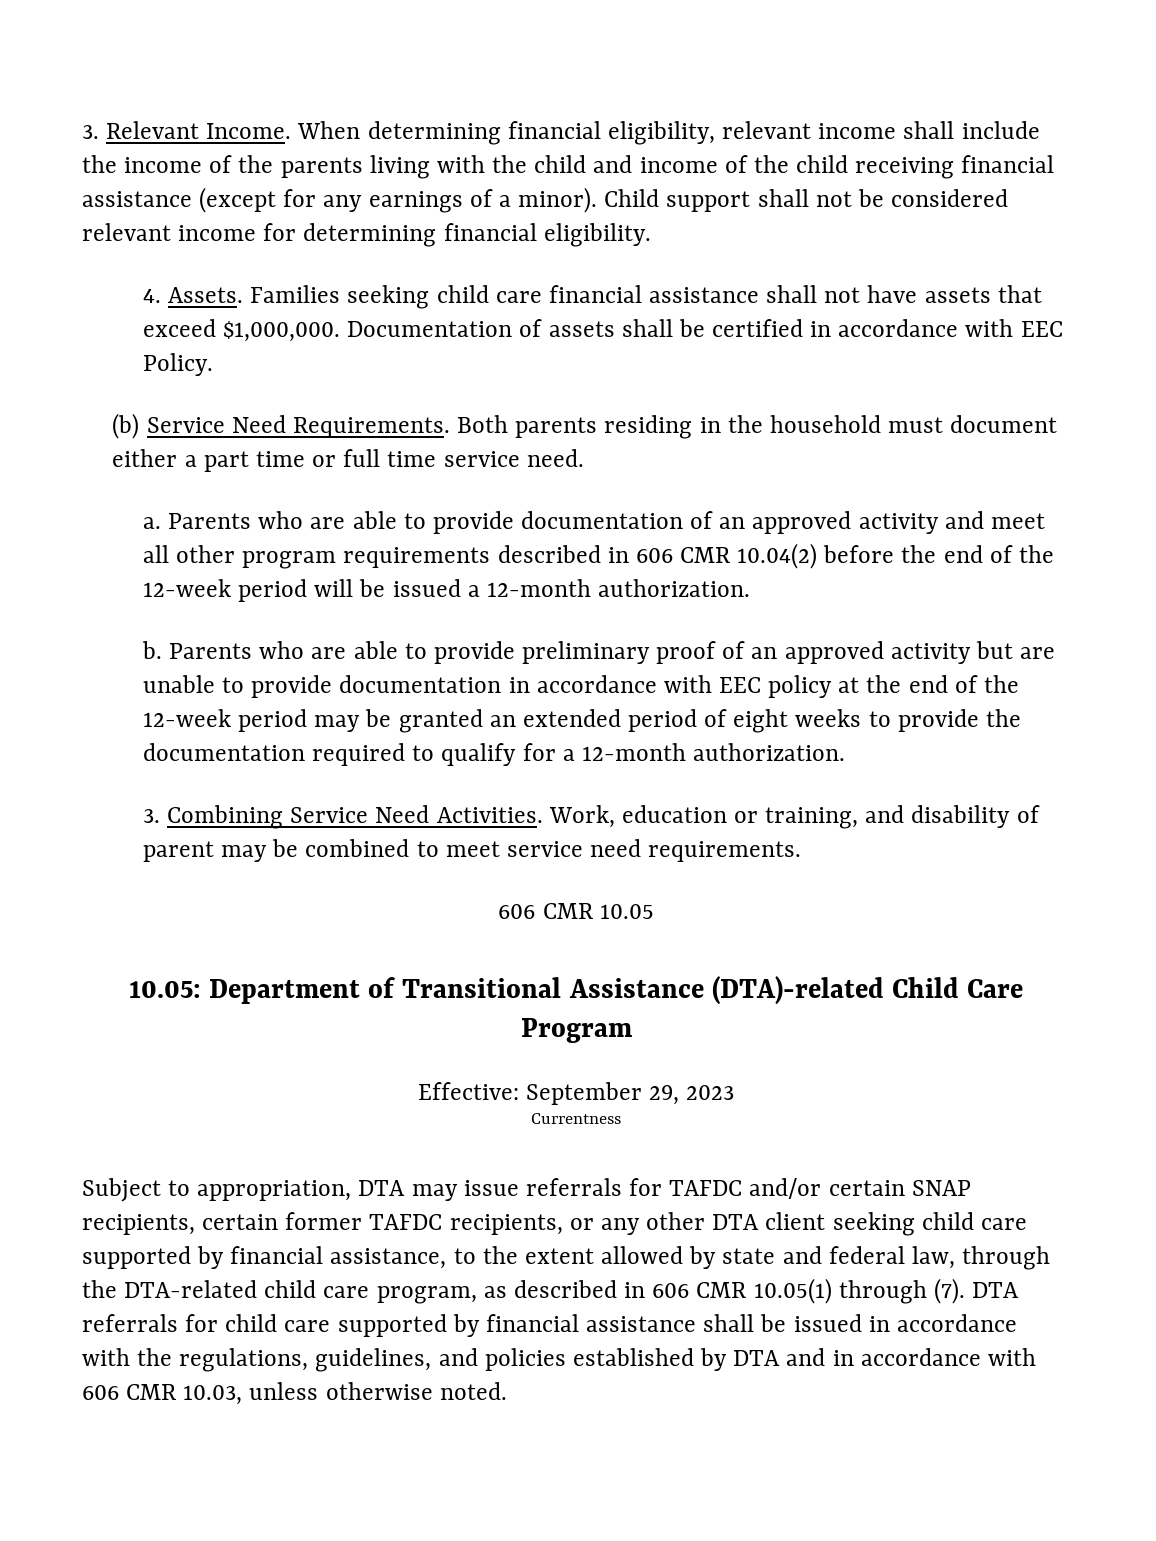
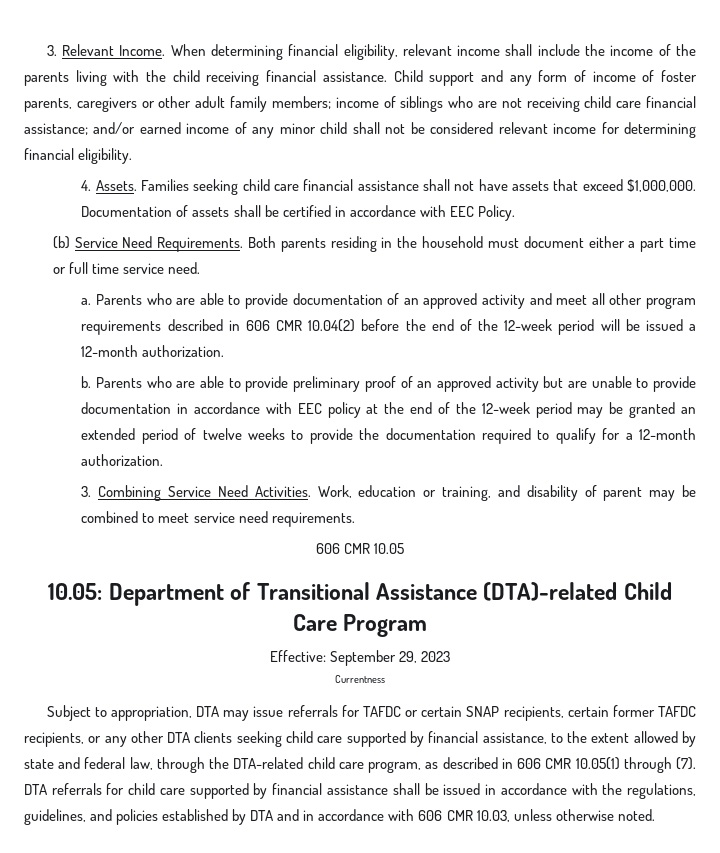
[593,155,1055,179] [82,187,751,213] and income of the child receiving financial assistance (except for any earnings of a minor). Child support -> [206,70,697,86] [24,96,696,112] [24,122,348,138] receiving financial assistance. Child support and any form of income of foster parents, caregivers or other adult family members; income of siblings who are not receiving child care financial assistance; and/or earned income of any minor child
[733,709,789,733] eight -> [202,428,242,440] twelve
[749,1178,822,1199] and/or -> [405,710,419,717] or
[765,1212,826,1230] client -> [194,731,233,743] clients

